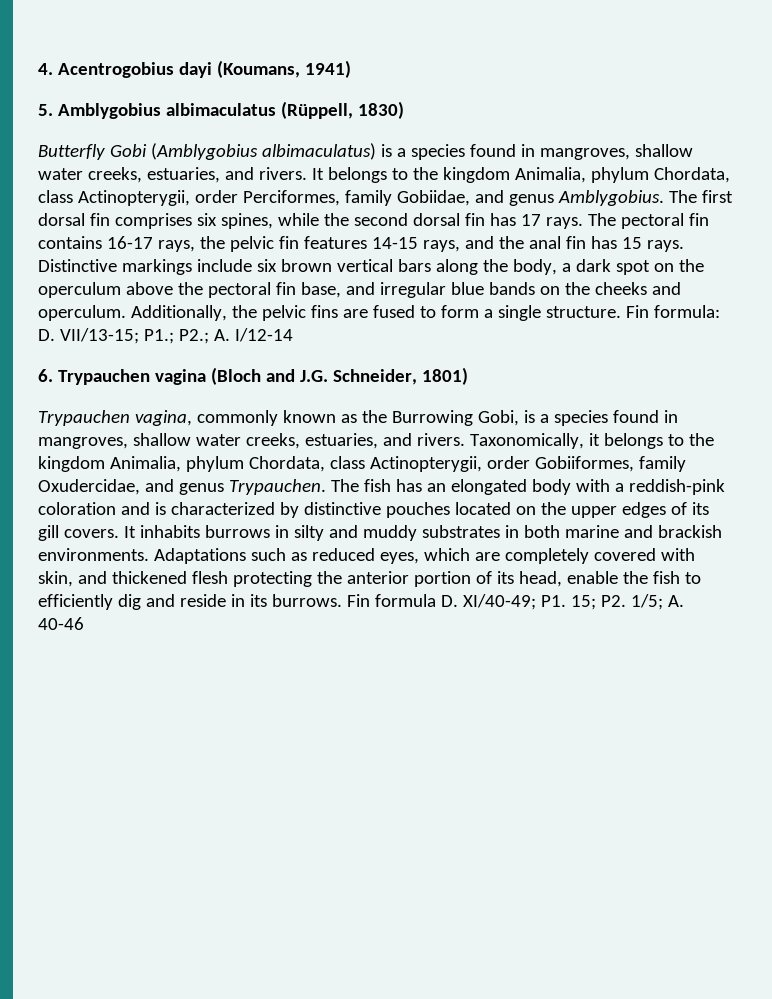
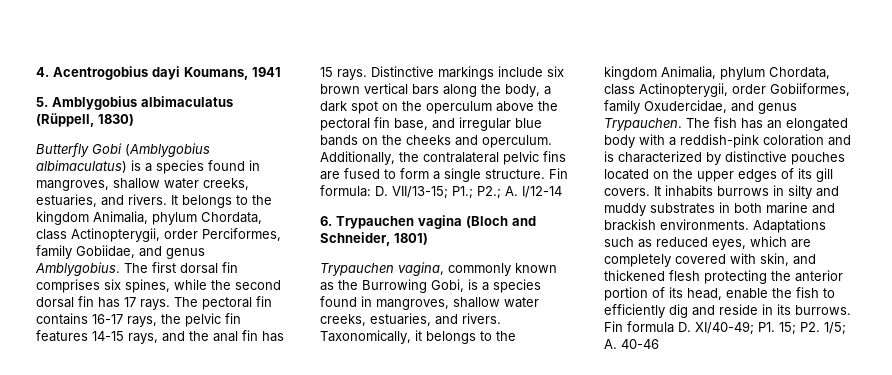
[216,60,351,78] (Koumans, 1941) -> [184,67,281,80] Koumans, 1941
(257, 311) none -> [423,152,499,163] contralateral
[299,370,328,382] J.G. -> (536, 221) none

